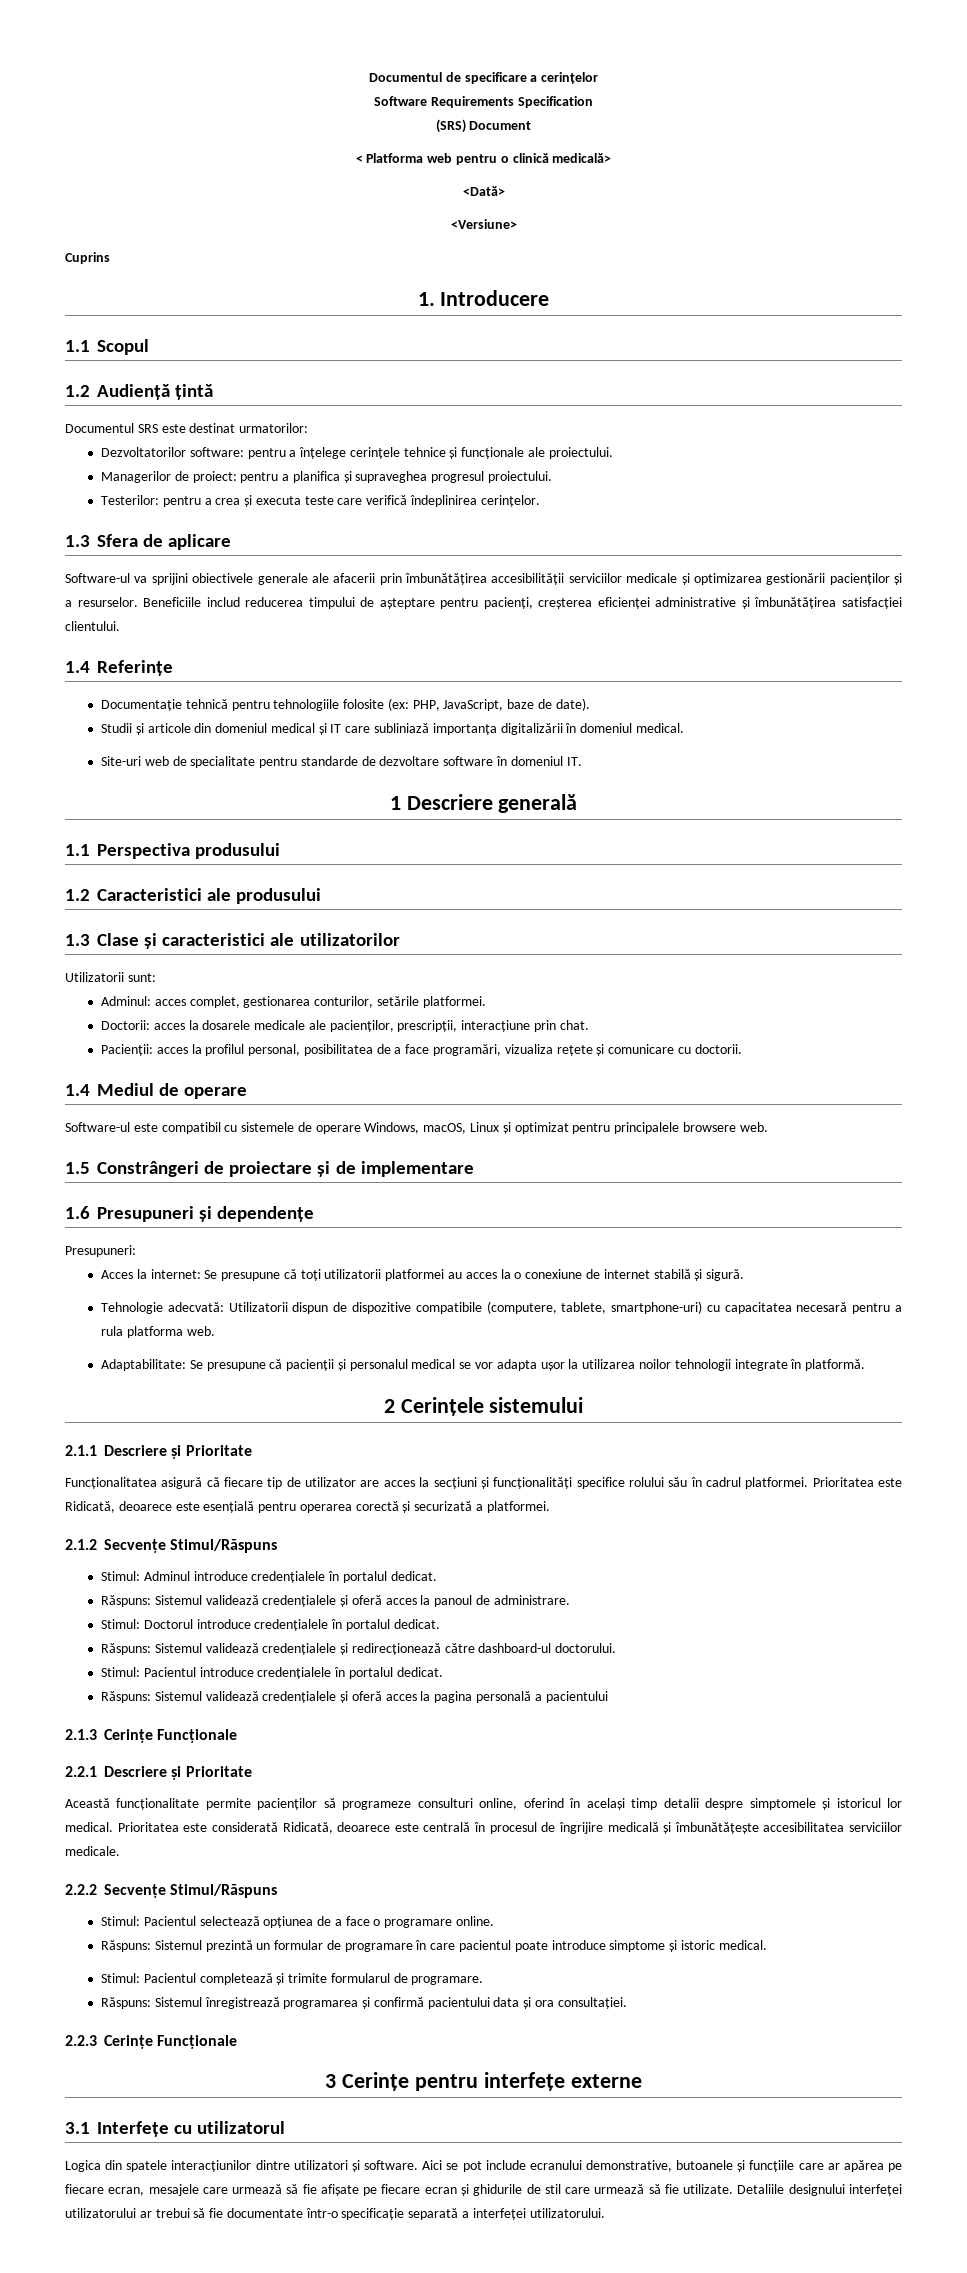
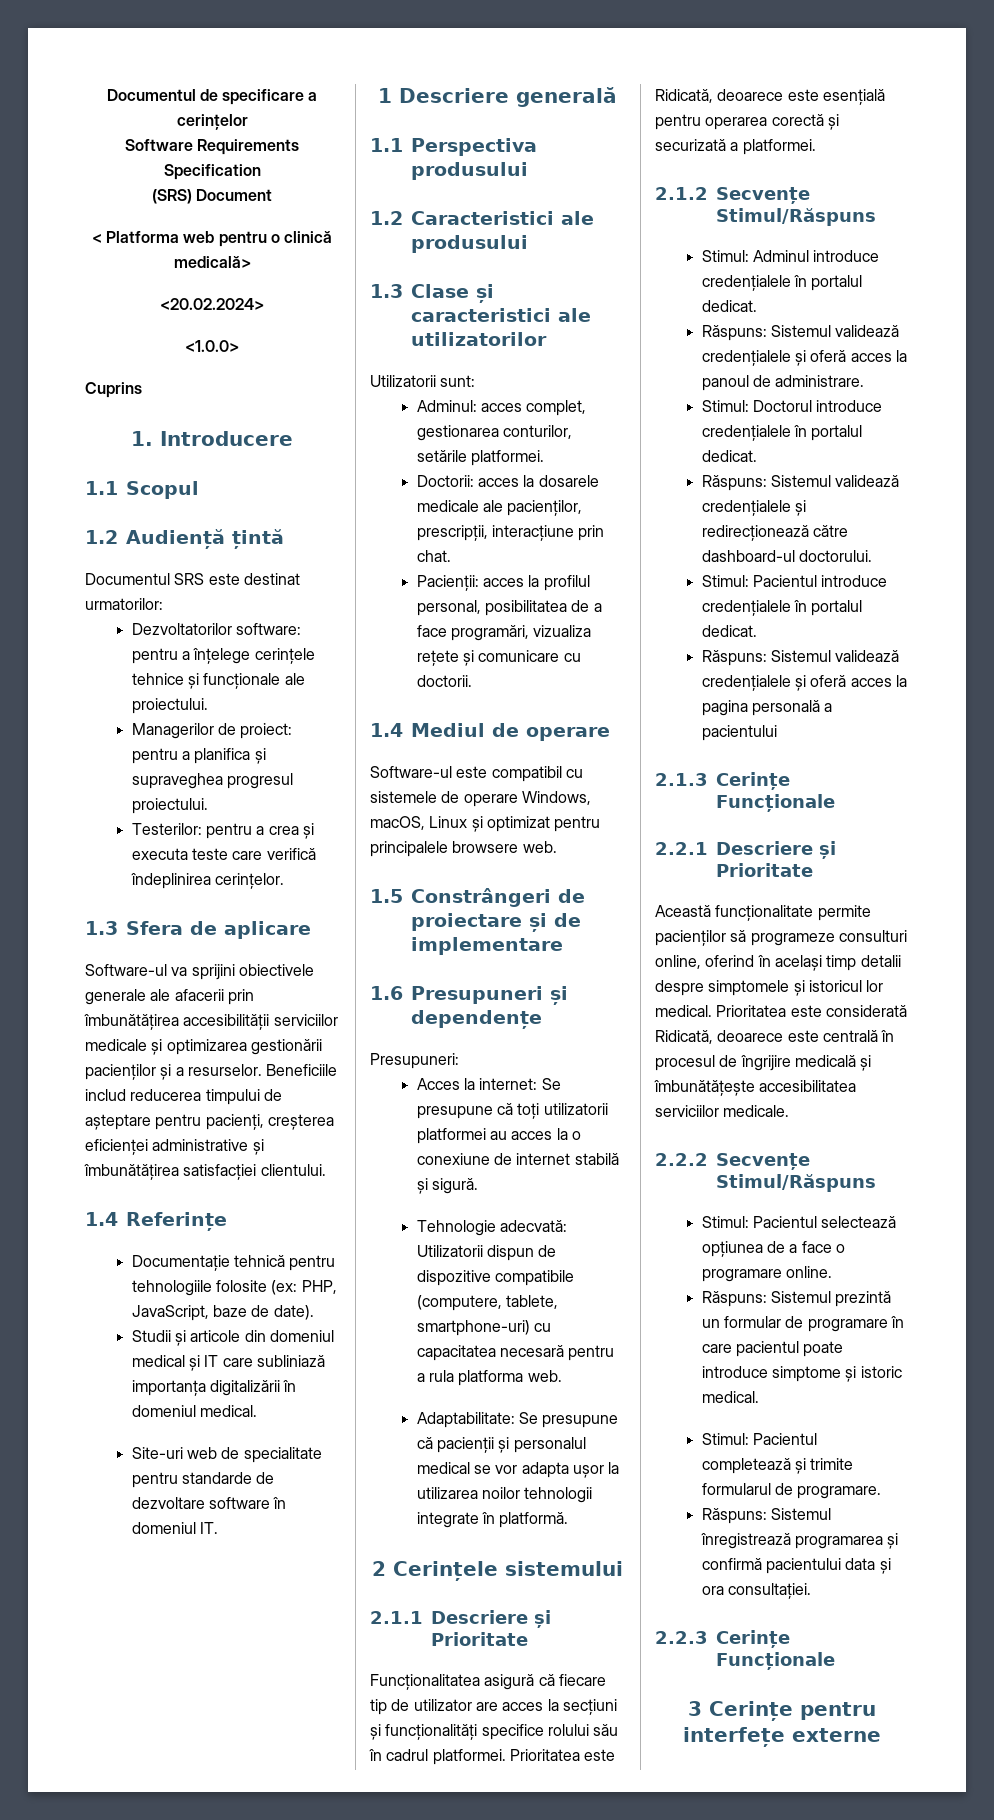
[462,186,505,196] [450,219,517,229] <Dată> // <Versiune> -> [160,298,264,310] [185,340,239,352] <20.02.2024> // <1.0.0>
[65,2121,286,2137] [65,2160,902,2172] [65,2184,902,2196] [65,2208,605,2220] // 3.1 Interfețe cu utilizatorul // Logica din spatele interacțiunilor dintre utilizatori și software. Aici se pot include ecranului demonstrative, butoanele și funcțiile care ar apărea pe fiecare ecran, mesajele care urmează să fie afișate pe fiecare ecran și ghidurile de stil care urmează să fie utilizate. Detaliile designului interfeței utilizatorului ar trebui să fie documentate într-o specificație separată a interfeței utilizatorului. -> (881, 1735) none

